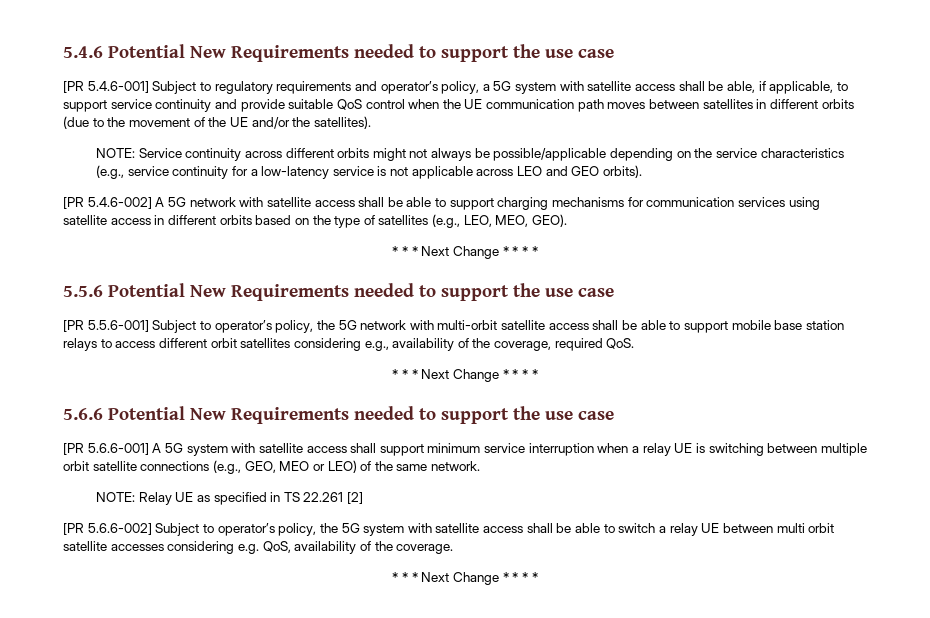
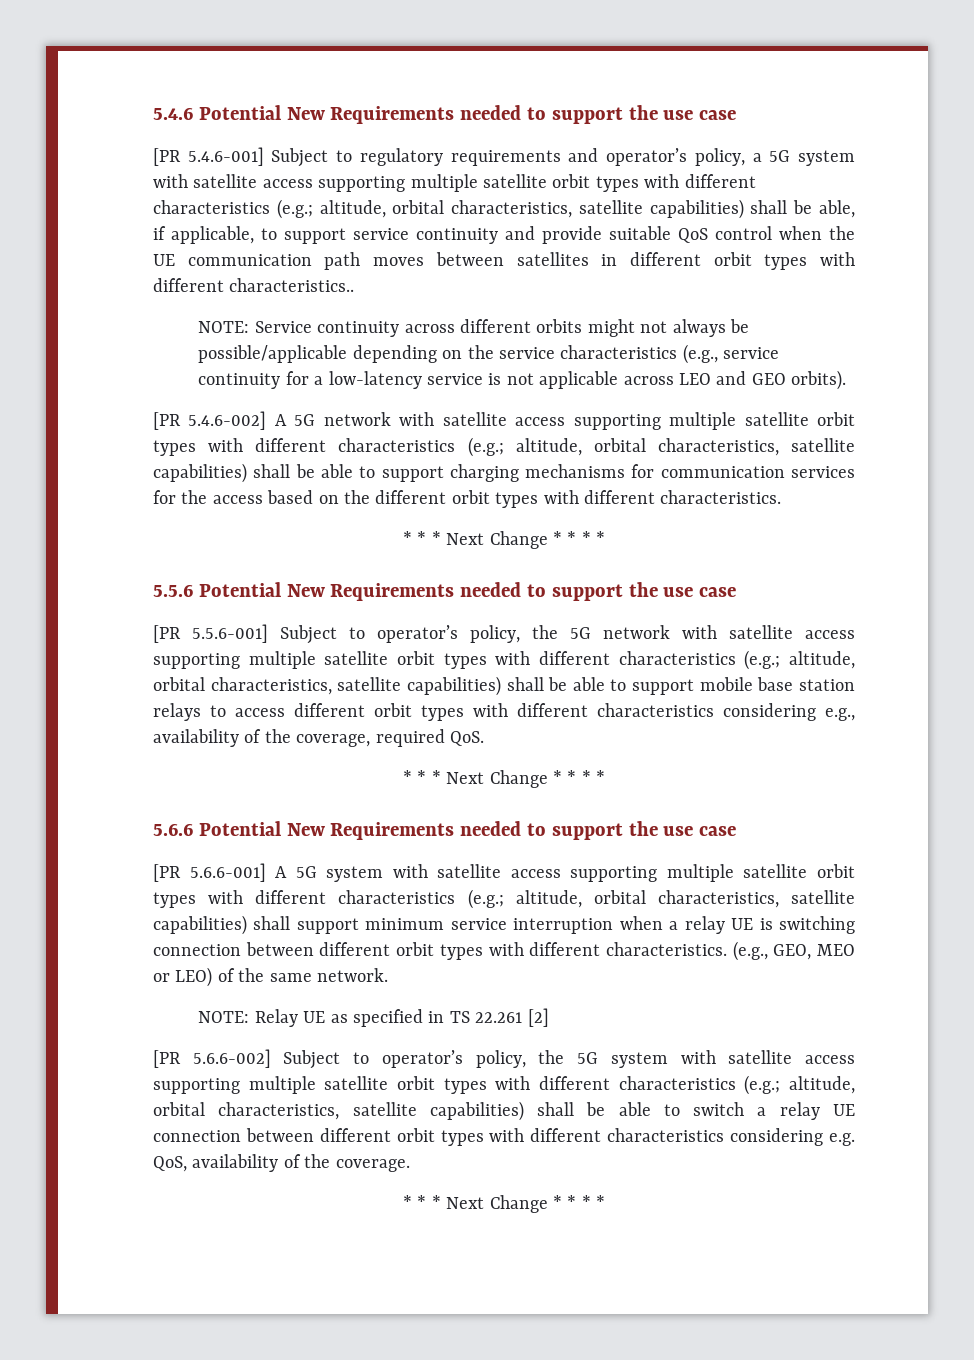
(676, 87) none -> [318,174,756,192] [153,199,744,219] supporting multiple satellite orbit types with different characteristics (e.g.; altitude, orbital characteristics, satellite capabilities)
[821,99,854,109] [63,116,371,129] orbits (due to the movement of the UE and/or the satellites). -> [713,252,855,270] [153,278,355,292] orbit types with different characteristics..
(355, 203) none -> [573,412,856,430] [153,437,855,457] [153,463,247,483] supporting multiple satellite orbit types with different characteristics (e.g.; altitude, orbital characteristics, satellite capabilities)
[788,197,820,210] [63,214,568,228] using satellite access in different orbits based on the type of satellites (e.g., LEO, MEO, GEO). -> [153,490,782,508] for the access based on the different orbit types with different characteristics.
[437,320,589,330] multi-orbit satellite access -> [729,625,855,639] [153,650,855,670] [153,676,501,696] satellite access supporting multiple satellite orbit types with different characteristics (e.g.; altitude, orbital characteristics, satellite capabilities)
[240,338,291,348] satellites -> [421,703,714,721] types with different characteristics
(347, 449) none -> [570,864,855,882] [153,889,855,909] [153,915,247,935] supporting multiple satellite orbit types with different characteristics (e.g.; altitude, orbital characteristics, satellite capabilities)
[767,443,867,456] [63,461,210,471] between multiple orbit satellite connections -> [153,942,727,960] connection between different orbit types with different characteristics.
(524, 529) none -> [153,1075,855,1095] [153,1101,524,1121] supporting multiple satellite orbit types with different characteristics (e.g.; altitude, orbital characteristics, satellite capabilities)
[722,523,835,533] [63,541,164,551] between multi orbit satellite accesses -> [153,1128,725,1146] connection between different orbit types with different characteristics

